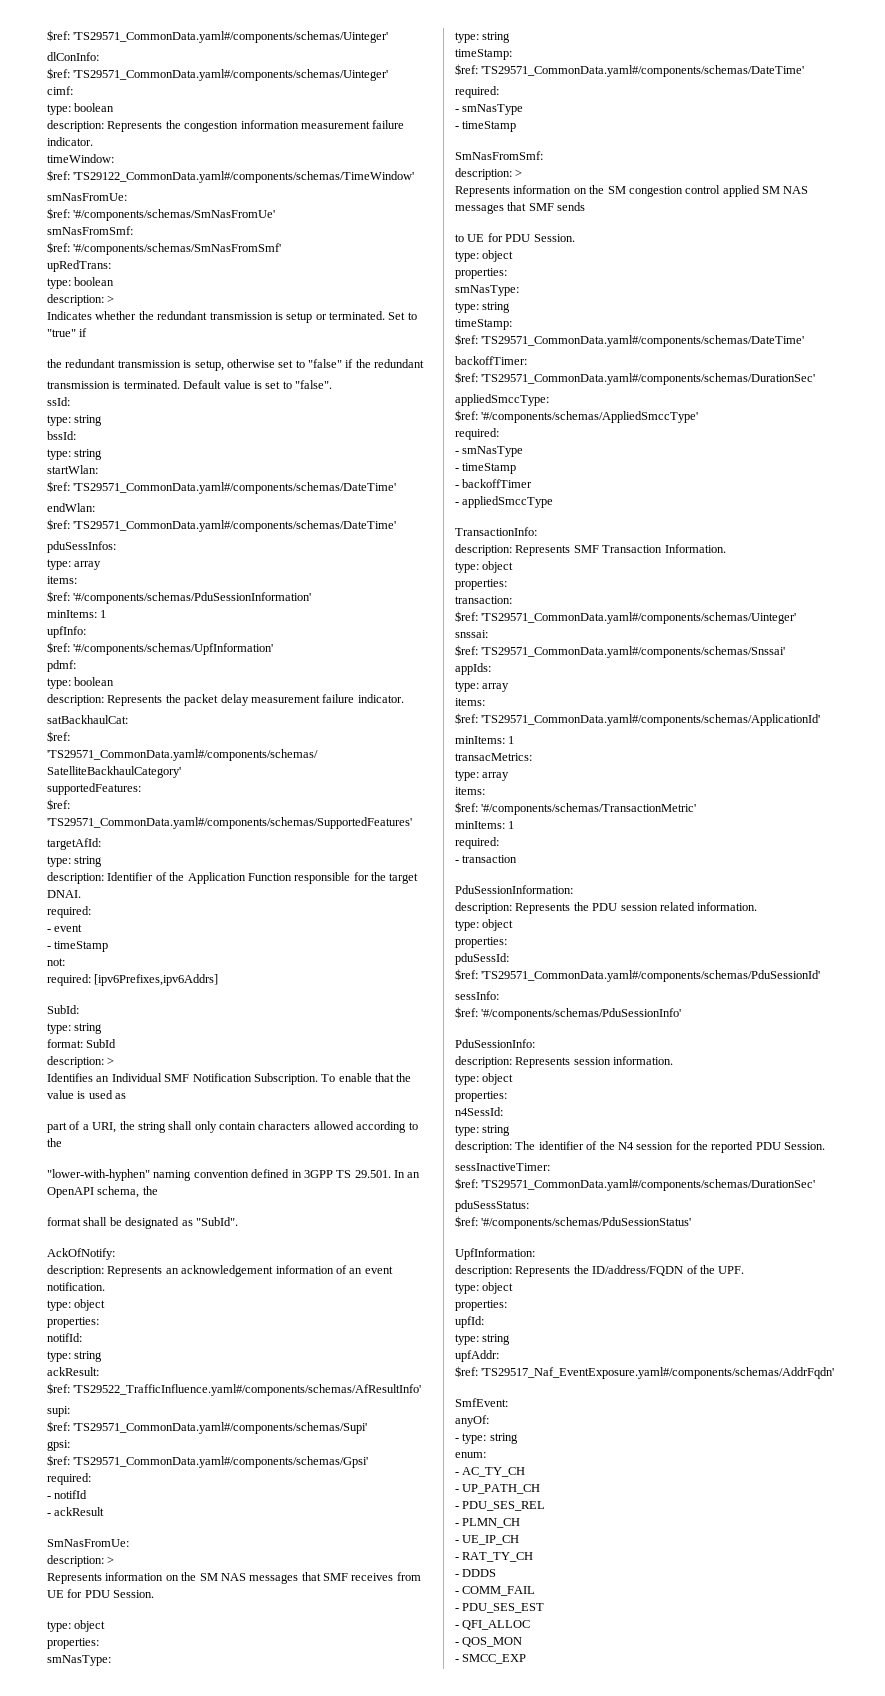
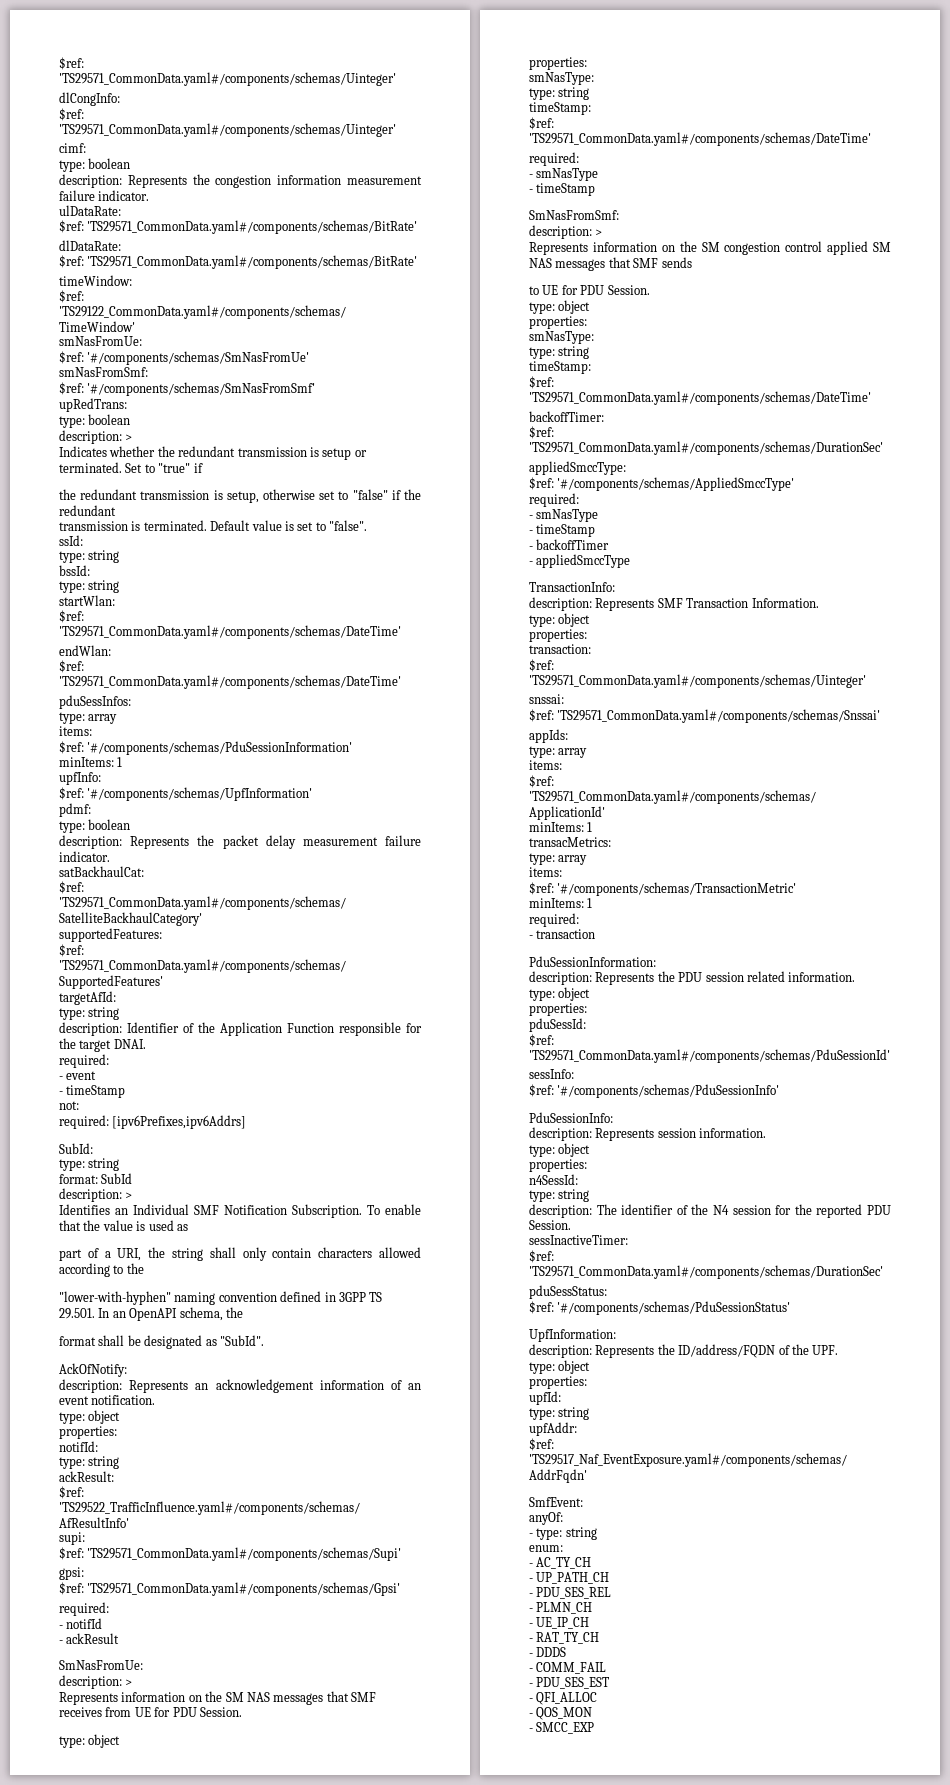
[47,30,389,43] [47,52,99,61] $ref: 'TS29571_CommonData.yaml#/components/schemas/Uinteger' // dlConInfo: -> [59,57,84,70] [59,72,396,86] [59,92,120,106] $ref: 'TS29571_CommonData.yaml#/components/schemas/Uinteger' // dlCongInfo:
(93, 141) none -> [59,205,121,216] [59,220,418,234] [59,240,121,251] [59,255,418,269] // ulDataRate: // $ref: 'TS29571_CommonData.yaml#/components/schemas/BitRate' // dlDataRate: // $ref: 'TS29571_CommonData.yaml#/components/schemas/BitRate'

